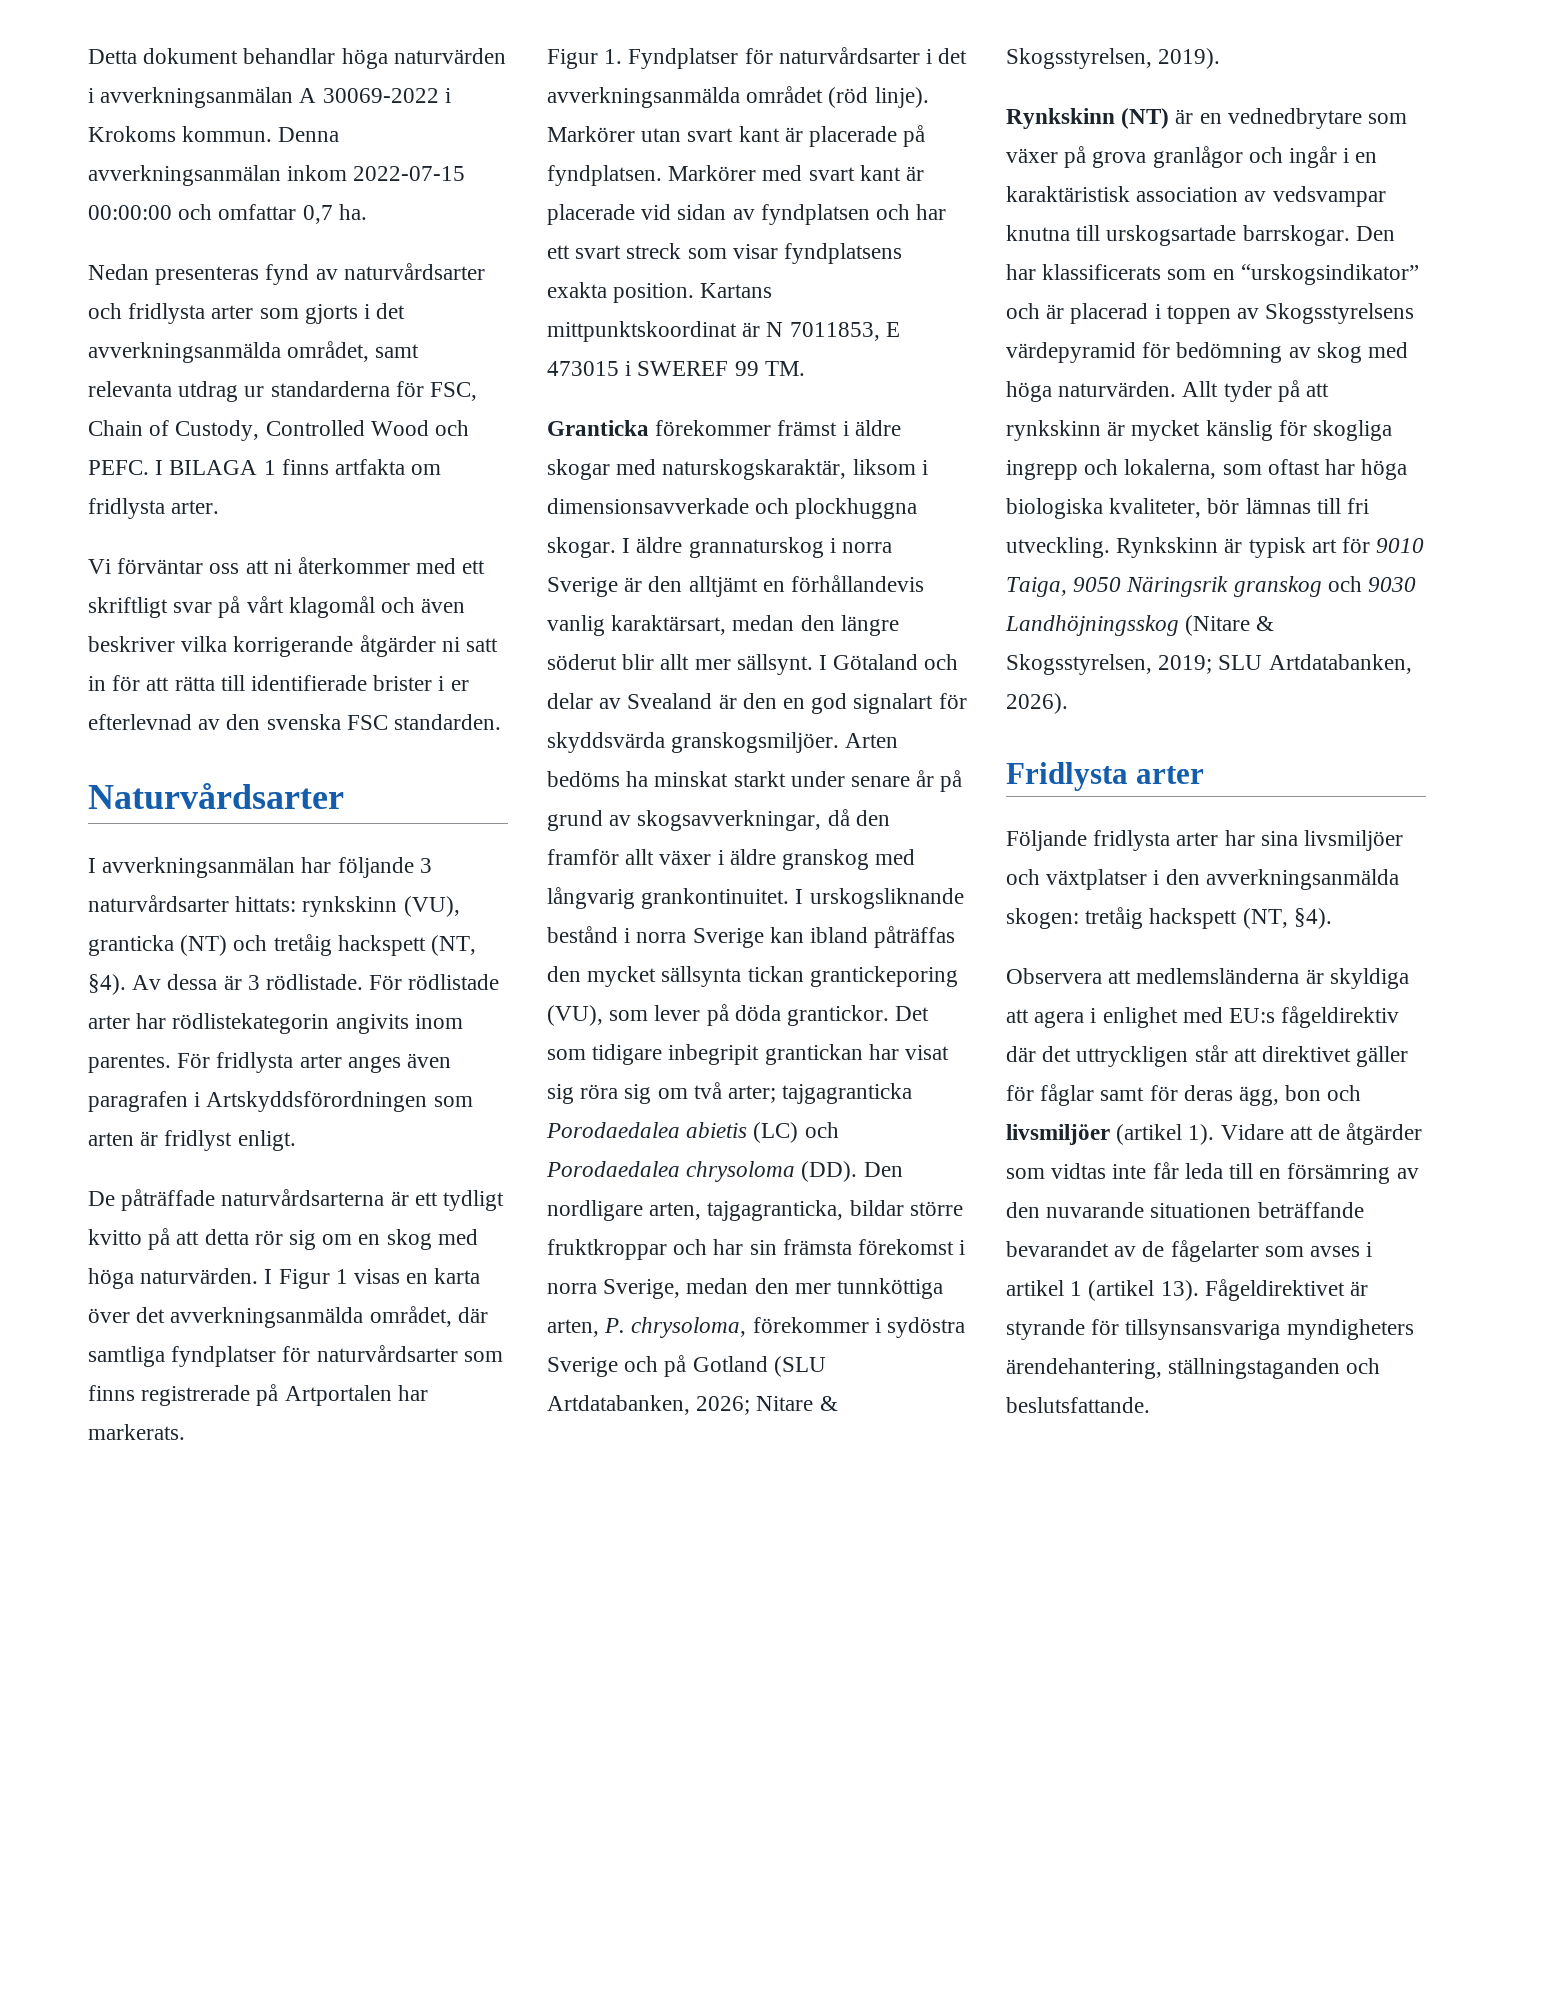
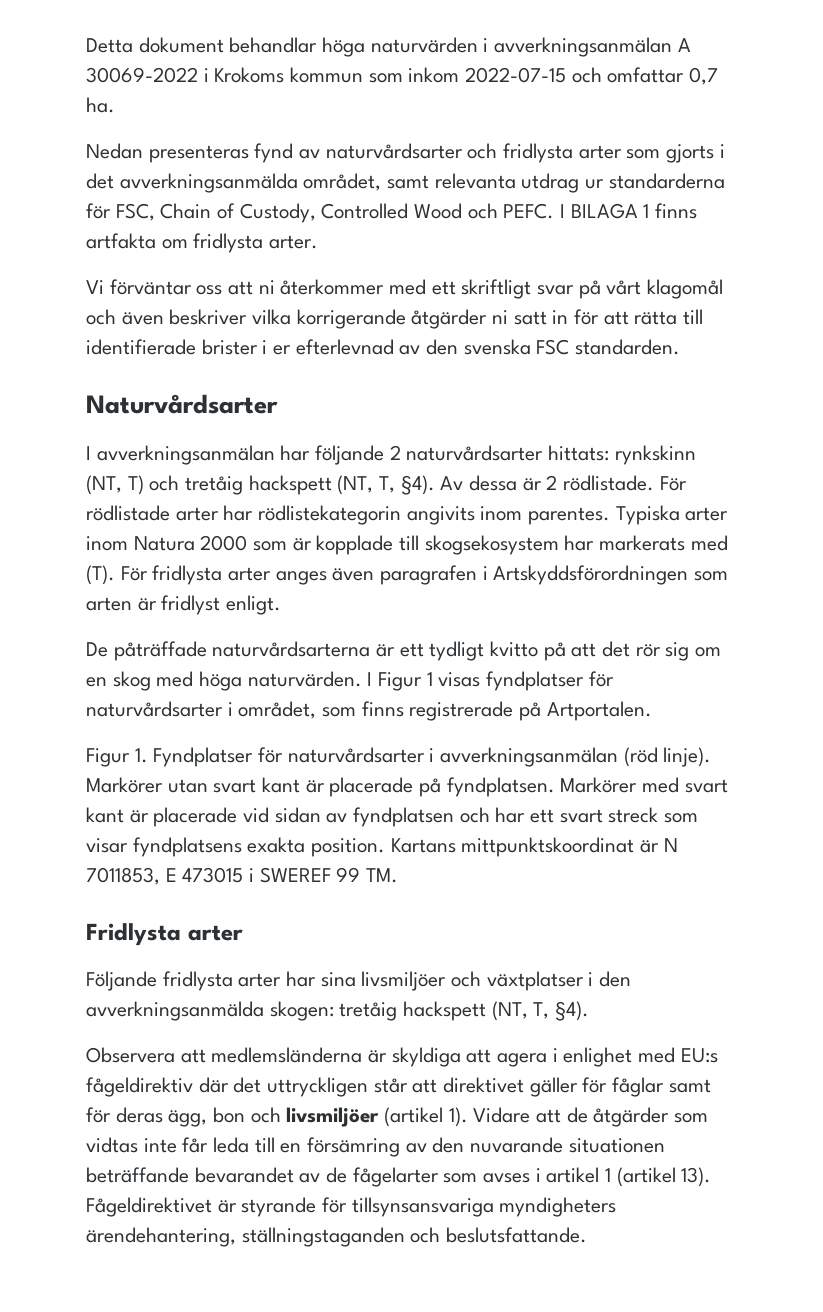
[182,126,340,142] [88,165,281,186] kommun. Denna avverkningsanmälan -> [290,67,403,83] kommun som
[88,205,172,220] 00:00:00 -> (567, 75) none
[419,858,432,873] 3 -> [389,445,401,460] 2
[403,896,460,917] [88,935,228,956] (VU), granticka (NT) -> [86,475,144,495] (NT, T)
(477, 945) none -> [379,476,396,493] T,
[247,975,260,990] 3 -> [546,475,558,490] 2
(171, 1063) none -> [615,505,729,525] [86,535,728,555] [86,565,115,585] Typiska arter inom Natura 2000 som är kopplade till skogsekosystem har markerats med (T).
[204,1229,249,1245] detta -> [602,641,631,657] det
[406,1268,481,1284] [88,1306,488,1328] [88,1346,165,1367] en karta över det avverkningsanmälda området, där samtliga -> (481, 679) none
(458, 1353) none -> [227,701,317,719] i området,
[284,1385,428,1406] [88,1424,185,1440] Artportalen har markerats. -> [546,701,652,721] Artportalen.
[938,48,968,64] [547,86,824,108] det avverkningsanmälda området -> [440,747,619,767] avverkningsanmälan
[547,420,901,436] [547,459,928,480] [547,498,918,519] [547,537,893,558] [547,575,925,597] [547,615,899,636] [547,654,959,675] [547,693,967,714] [547,732,899,753] [547,770,963,792] [547,809,890,831] [547,849,916,870] [547,887,964,909] [547,926,956,948] [547,966,958,987] [547,1004,930,1026] [547,1044,950,1065] [547,1082,913,1104] [546,1122,839,1143] [546,1161,903,1182] [547,1200,963,1221] [547,1239,966,1260] [547,1278,944,1299] [547,1317,966,1338] [547,1355,826,1377] [547,1395,838,1415] [1006,48,1221,69] [1006,108,1408,129] [1006,146,1378,168] [1006,186,1386,207] [1006,225,1395,246] [1006,264,1419,285] [1006,303,1415,324] [1006,342,1409,363] [1006,380,1330,402] [1006,420,1393,441] [1006,459,1408,480] [1006,498,1370,519] [1006,537,1425,558] [1006,576,1417,597] [1005,615,1275,636] [1006,654,1412,675] [1006,693,1068,714] // Granticka förekommer främst i äldre skogar med naturskogskaraktär, liksom i dimensionsavverkade och plockhuggna skogar. I äldre grannaturskog i norra Sverige är den alltjämt en förhållandevis vanlig karaktärsart, medan den längre söderut blir allt mer sällsynt. I Götaland och delar av Svealand är den en god signalart för skyddsvärda granskogsmiljöer. Arten bedöms ha minskat starkt under senare år på grund av skogsavverkningar, då den framför allt växer i äldre granskog med långvarig grankontinuitet. I urskogsliknande bestånd i norra Sverige kan ibland påträffas den mycket sällsynta tickan grantickeporing (VU), som lever på döda grantickor. Det som tidigare inbegripit grantickan har visat sig röra sig om två arter; tajgagranticka Porodaedalea abietis (LC) och Porodaedalea chrysoloma (DD). Den nordligare arten, tajgagranticka, bildar större fruktkroppar och har sin främsta förekomst i norra Sverige, medan den mer tunnköttiga arten, P. chrysoloma, förekommer i sydöstra Sverige och på Gotland (SLU Artdatabanken, 2026; Nitare & Skogsstyrelsen, 2019). // Rynkskinn (NT) är en vednedbrytare som växer på grova granlågor och ingår i en karaktäristisk association av vedsvampar knutna till urskogsartade barrskogar. Den har klassificerats som en “urskogsindikator” och är placerad i toppen av Skogsstyrelsens värdepyramid för bedömning av skog med höga naturvärden. Allt tyder på att rynkskinn är mycket känslig för skogliga ingrepp och lokalerna, som oftast har höga biologiska kvaliteter, bör lämnas till fri utveckling. Rynkskinn är typisk art för 9010 Taiga, 9050 Näringsrik granskog och 9030 Landhöjningsskog (Nitare & Skogsstyrelsen, 2019; SLU Artdatabanken, 2026). -> (399, 875) none
(1288, 918) none -> [533,1002,550,1019] T,

